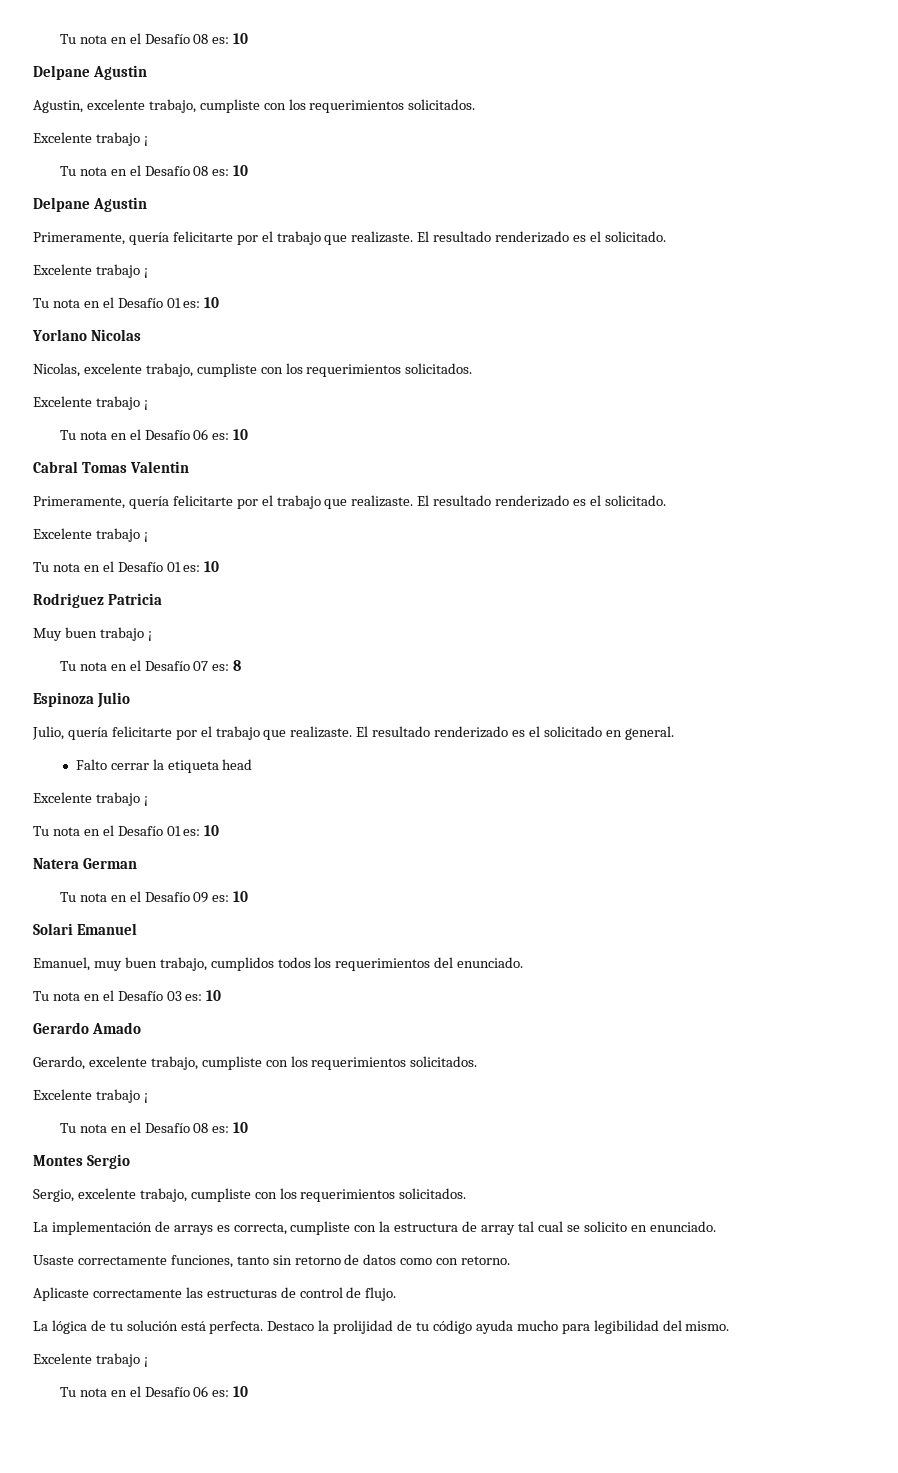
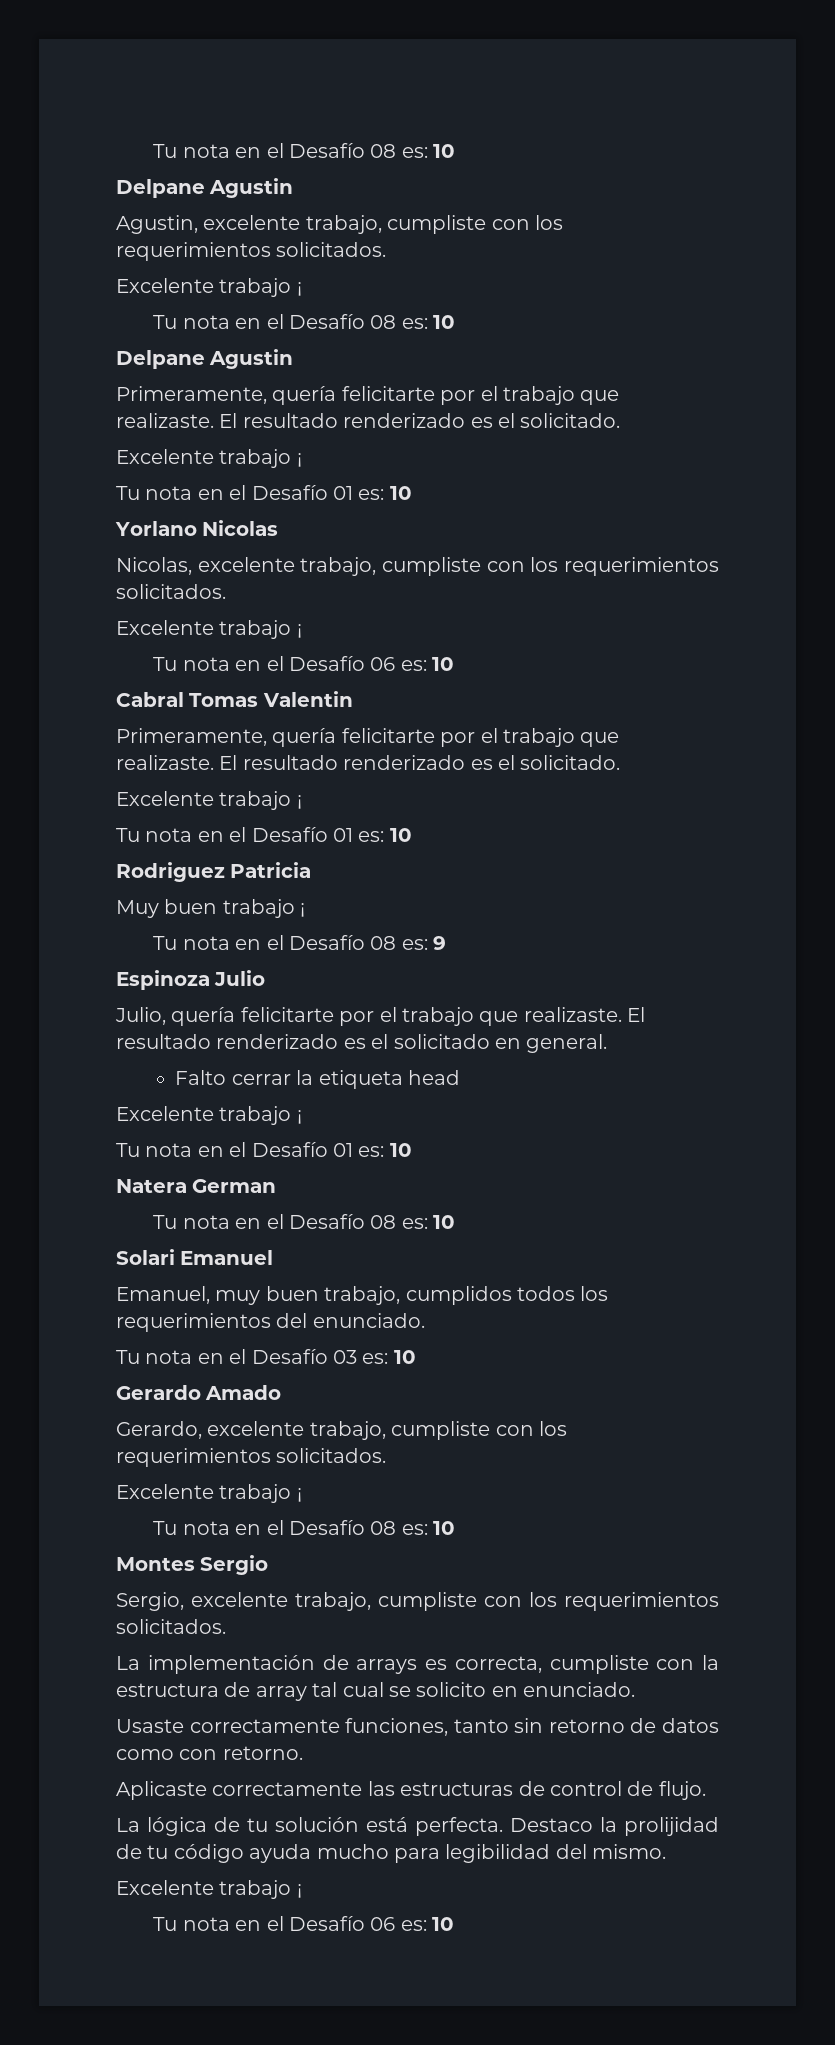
[193,660,242,671] 07 es: 8 -> [370,936,447,950] 08 es: 9
[193,892,209,903] 09 -> [370,1215,397,1229] 08

